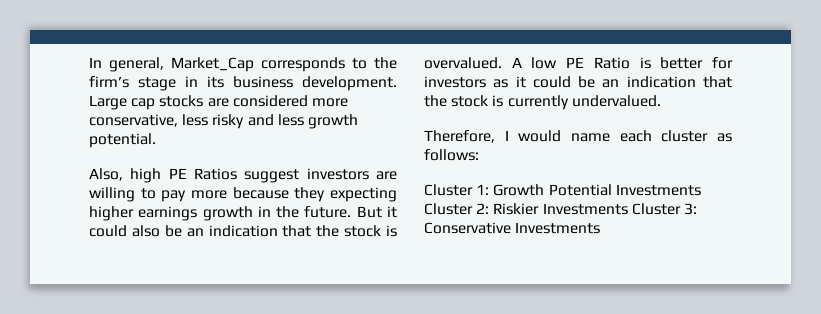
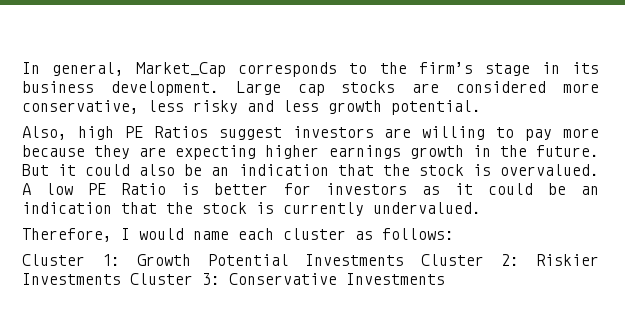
(326, 194) none -> [139,147,167,157] are

